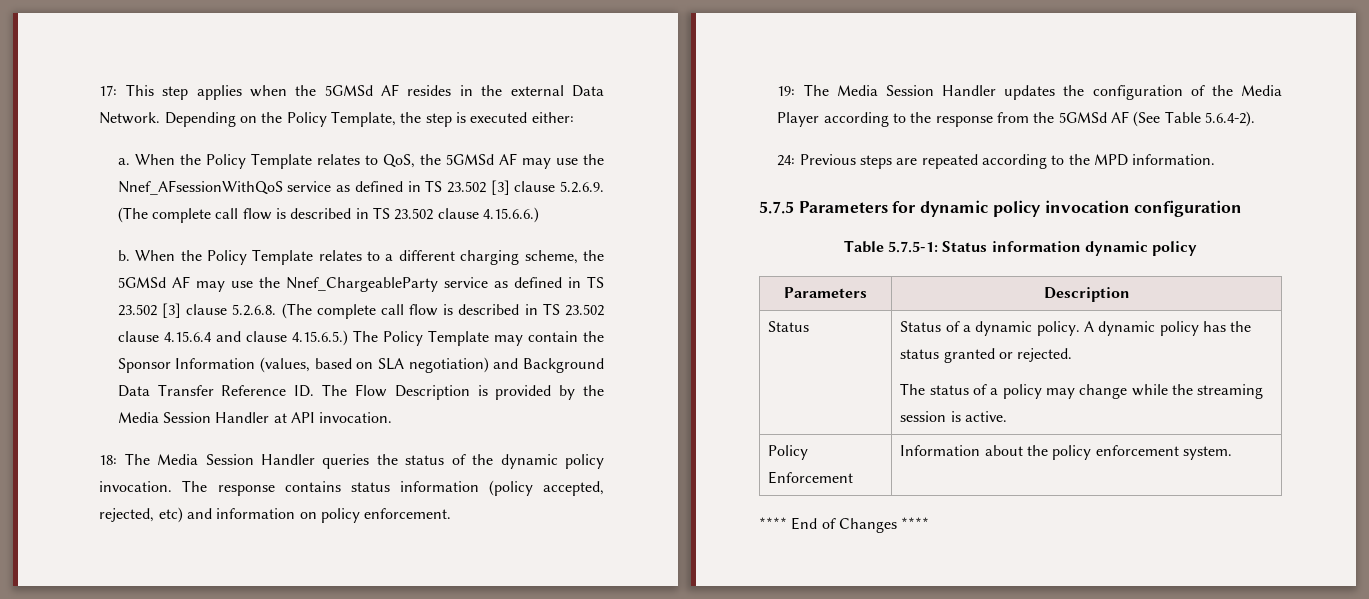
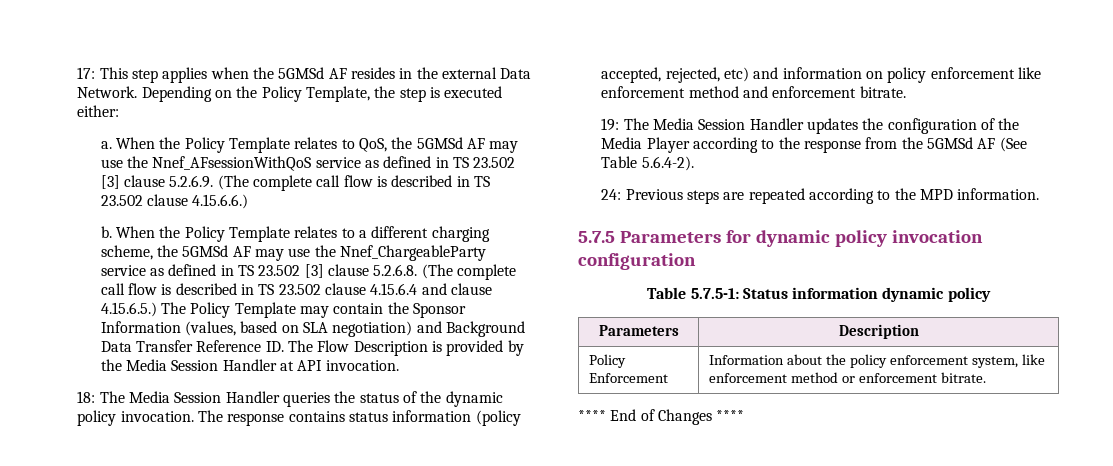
[364,508,452,519] enforcement. -> [930,67,1041,79] [601,86,906,98] enforcement like enforcement method and enforcement bitrate.
[768,321,810,332] [900,321,1252,336] [900,348,1073,363] [900,383,1264,399] [900,411,1008,422] // Status | Status of a dynamic policy. A dynamic policy has the status granted or rejected. // The status of a policy may change while the streaming session is active. -> (919, 331) none
[1183,446,1233,460] system. -> [971,354,1045,368] [709,372,986,383] system, like enforcement method or enforcement bitrate.

